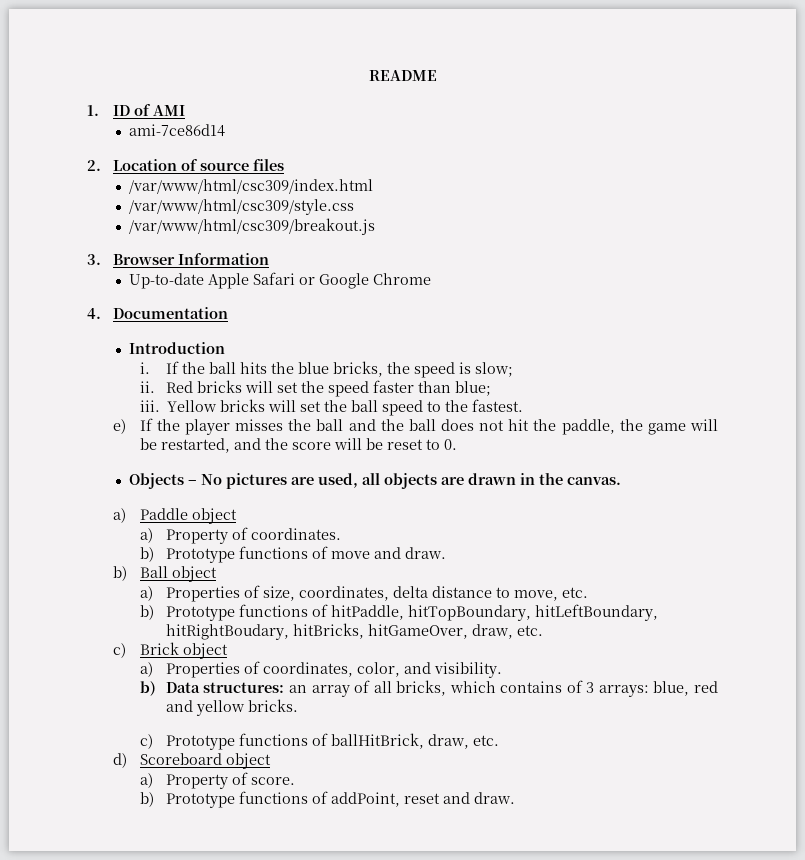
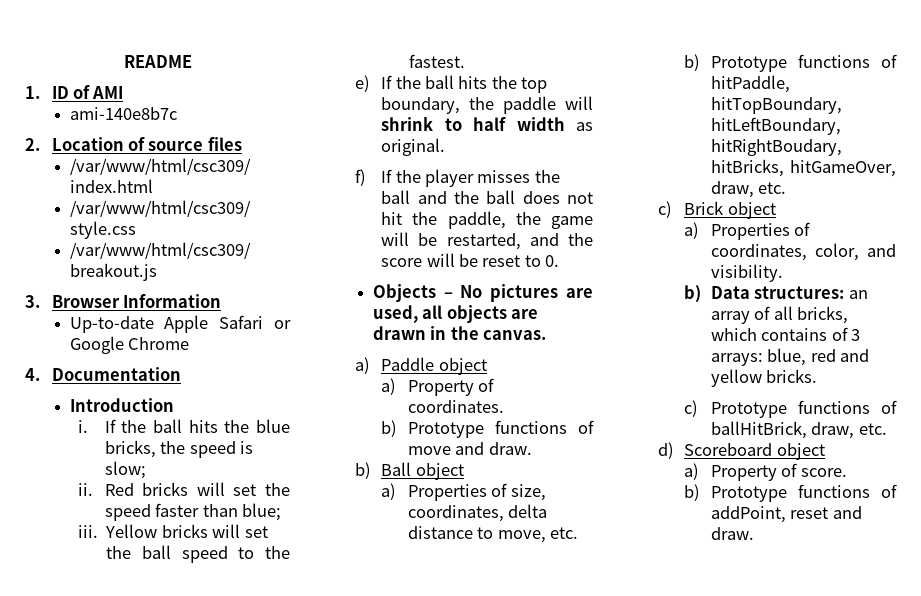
[129,124,226,137] ami-7ce86d14 -> [69,107,177,120] ami-140e8b7c
(180, 425) none -> [425,75,548,93] [381,96,593,114] [381,117,593,131] [381,138,446,156] [354,169,421,186] ball hits the top boundary, the paddle will shrink to half width as original. // f) If the

